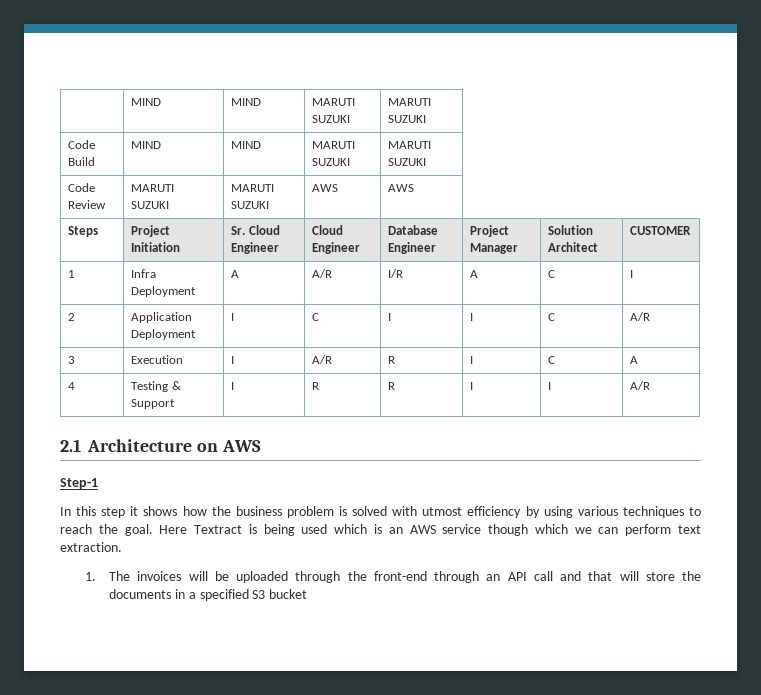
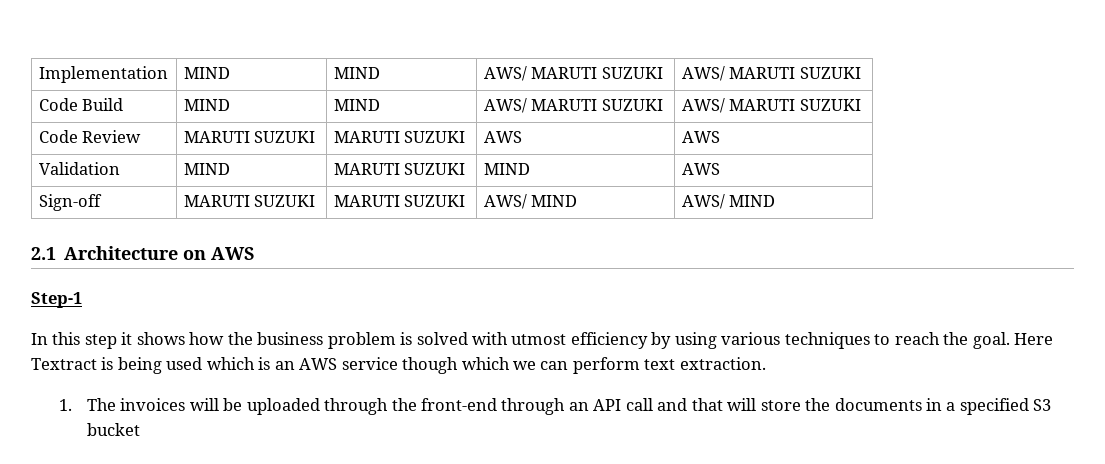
[131,98,162,106] [231,98,262,106] [312,98,356,106] [312,115,351,123] | MIND | MIND | MARUTI SUZUKI | -> [38,66,168,83] [183,67,230,79] [333,67,380,79] [483,66,663,81] [681,66,725,81] Implementation | MIND | MIND | AWS/ MARUTI SUZUKI | AWS/
[312,141,356,149] [312,158,351,166] MARUTI SUZUKI | -> [483,98,663,113] [681,98,725,113] AWS/ MARUTI SUZUKI | AWS/
[68,226,99,237] [131,225,171,237] [131,242,181,252] [231,225,280,235] [231,242,280,254] [312,225,344,235] [312,242,361,254] [388,225,439,235] [388,242,437,254] [470,225,510,237] [470,243,519,254] [548,225,594,235] [548,242,599,252] [630,226,692,235] [68,270,76,278] [131,269,157,278] [131,286,197,297] [231,270,240,278] [312,269,333,278] [388,269,404,278] [470,270,479,278] [548,270,556,278] [630,270,634,278] [68,313,76,321] [131,312,193,323] [131,329,197,340] [231,313,235,321] [312,313,320,321] [388,313,392,321] [470,313,474,321] [548,313,556,321] [630,312,651,321] [68,356,76,364] [131,355,184,364] [231,356,235,364] [312,355,333,364] [388,356,396,364] [470,356,474,364] [548,356,556,364] [630,356,639,364] [68,382,76,390] [131,381,181,392] [131,399,176,409] [231,382,235,390] [312,382,320,390] [388,382,396,390] [470,382,474,390] [548,382,552,390] [630,381,651,390] Steps | Project Initiation | Sr. Cloud Engineer | Cloud Engineer | Database Engineer | Project Manager | Solution Architect | CUSTOMER // 1 | Infra Deployment | A | A/R | I/R | A | C | I // 2 | Application Deployment | I | C | I | I | C | A/R // 3 | Execution | I | A/R | R | I | C | A // 4 | Testing & Support | I | R | R | I | I | A/R -> [38,162,120,175] [183,163,230,175] [333,163,466,175] [483,163,530,175] [681,163,720,175] [38,194,102,211] [183,195,316,207] [333,195,466,207] [483,194,578,209] [681,194,776,209] Validation | MIND | MARUTI SUZUKI | MIND | AWS // Sign-off | MARUTI SUZUKI | MARUTI SUZUKI | AWS/ MIND | AWS/ MIND

